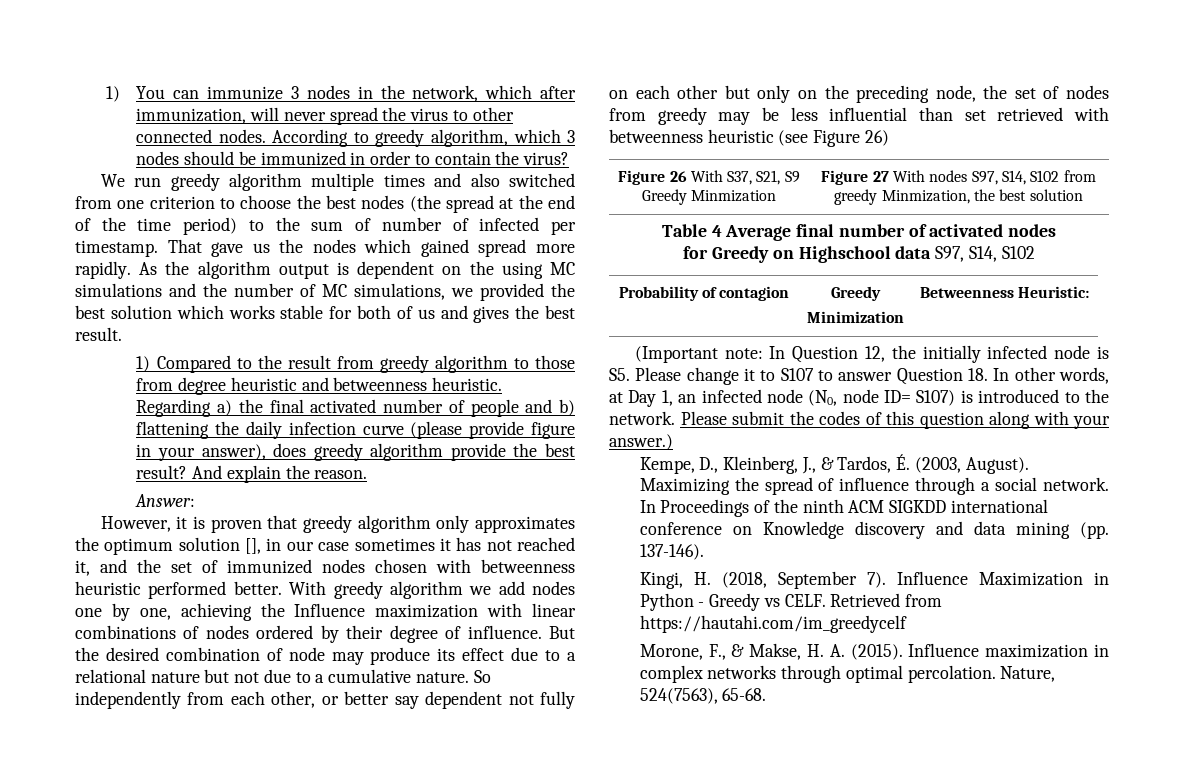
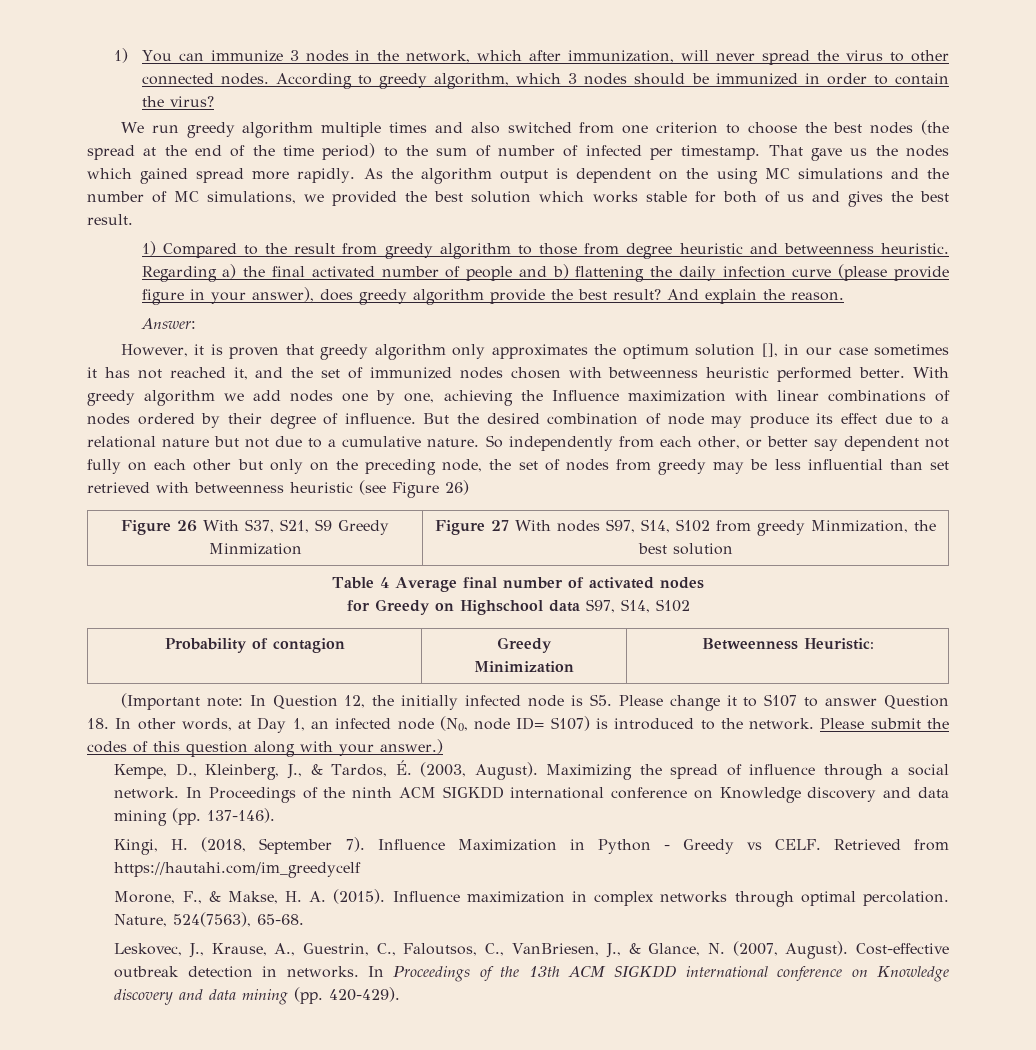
(767, 694) none -> [114,941,950,959] [114,965,950,982] [114,987,401,1005] // Leskovec, J., Krause, A., Guestrin, C., Faloutsos, C., VanBriesen, J., & Glance, N. (2007, August). Cost-effective outbreak detection in networks. In Proceedings of the 13th ACM SIGKDD international conference on Knowledge discovery and data mining (pp. 420-429).

